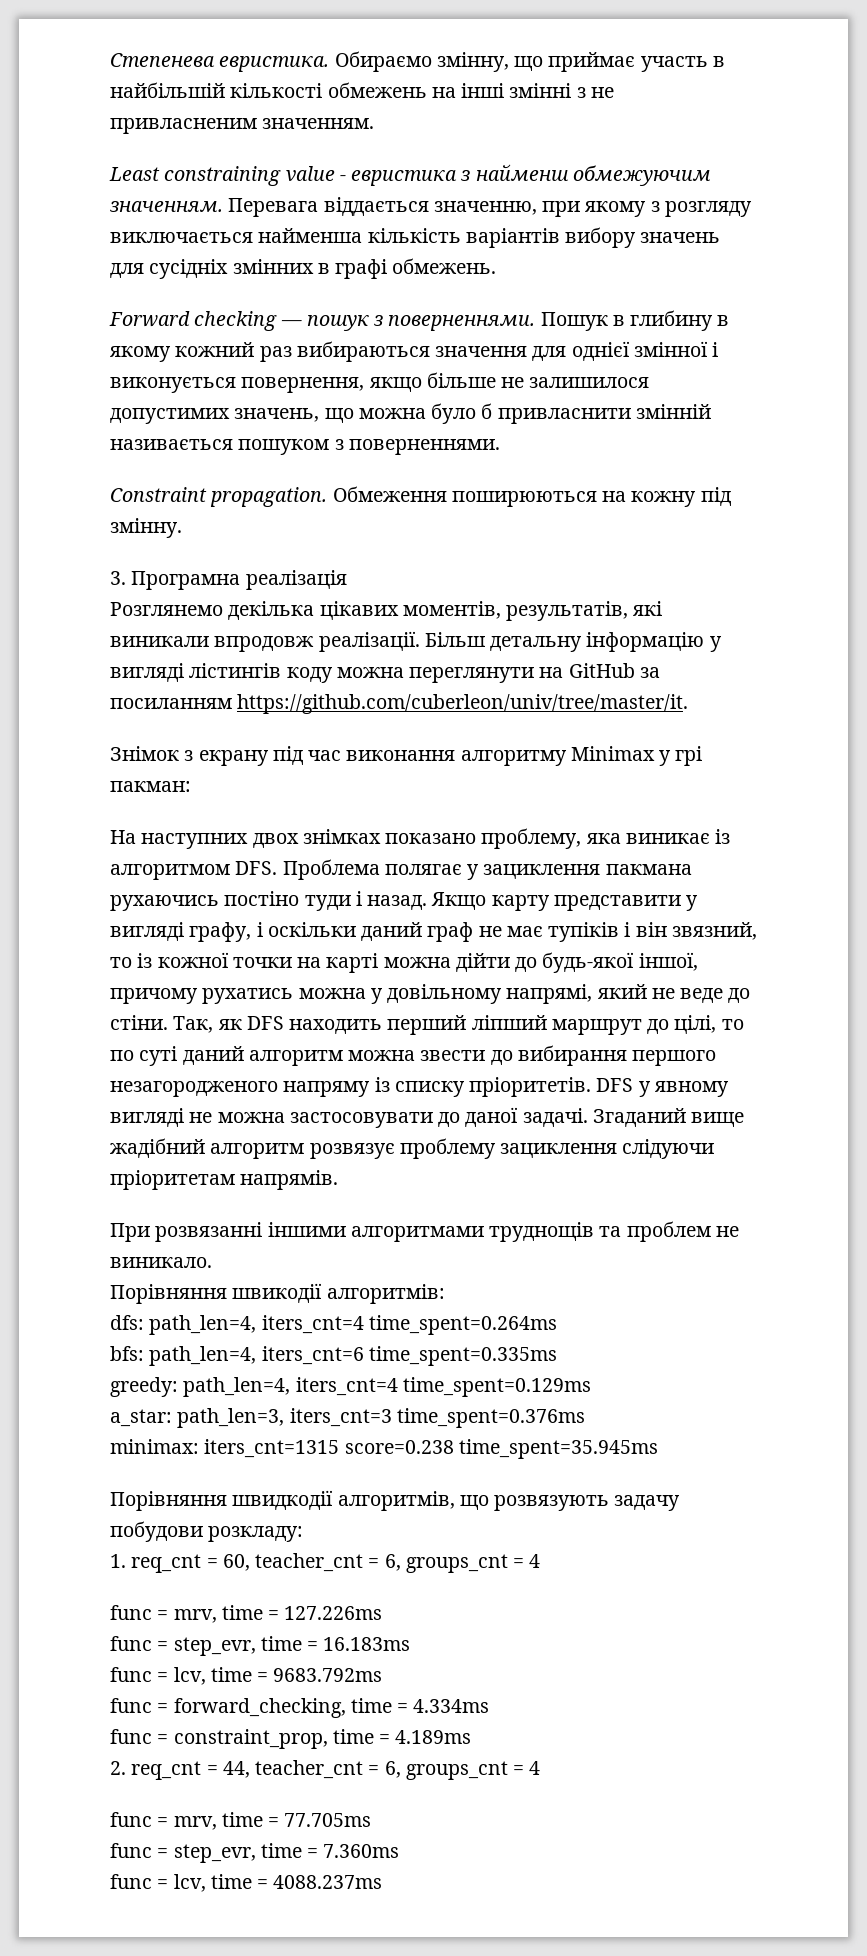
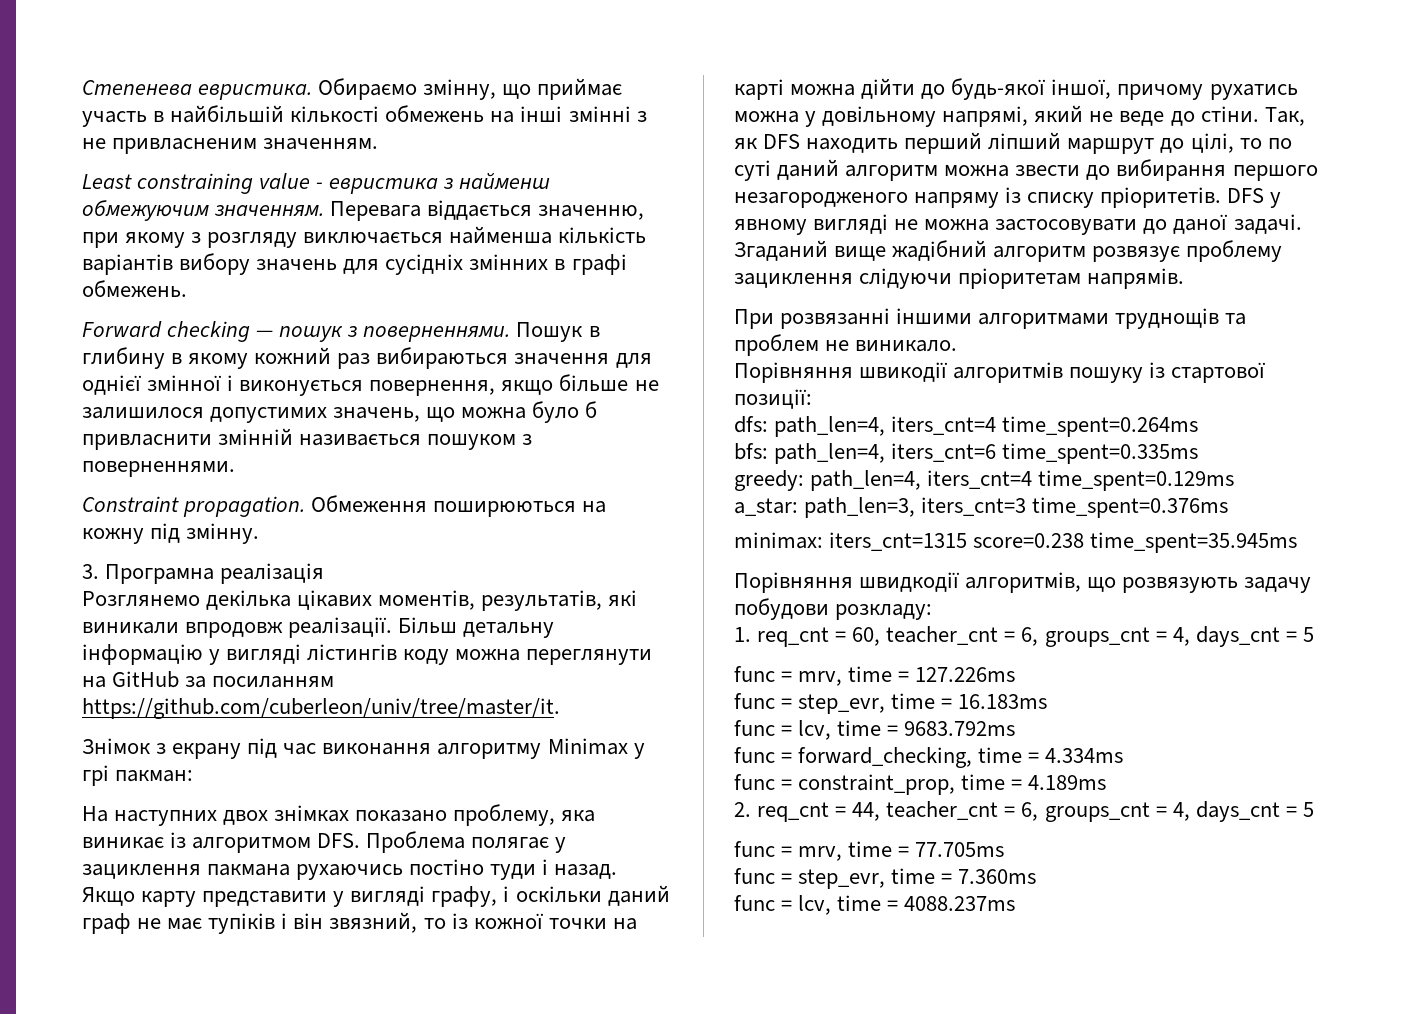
[326,1284,445,1304] алгоритмів: -> [953,362,1267,383] [734,389,812,409] алгоритмів пошуку із стартової позиції:
[529,1554,541,1568] 4 -> [1172,626,1314,647] 4, days_cnt = 5
[529,1761,541,1775] 4 -> [1172,801,1314,822] 4, days_cnt = 5

